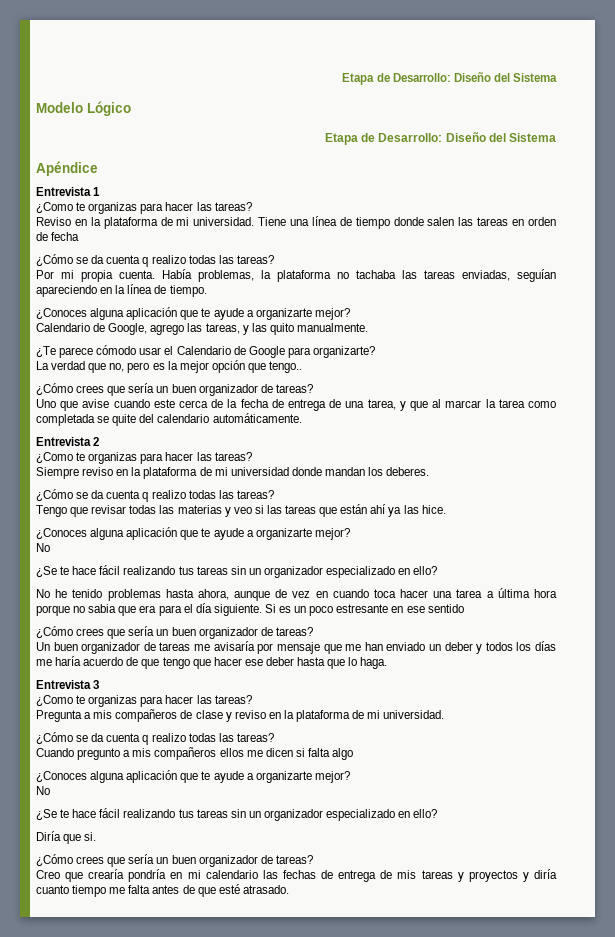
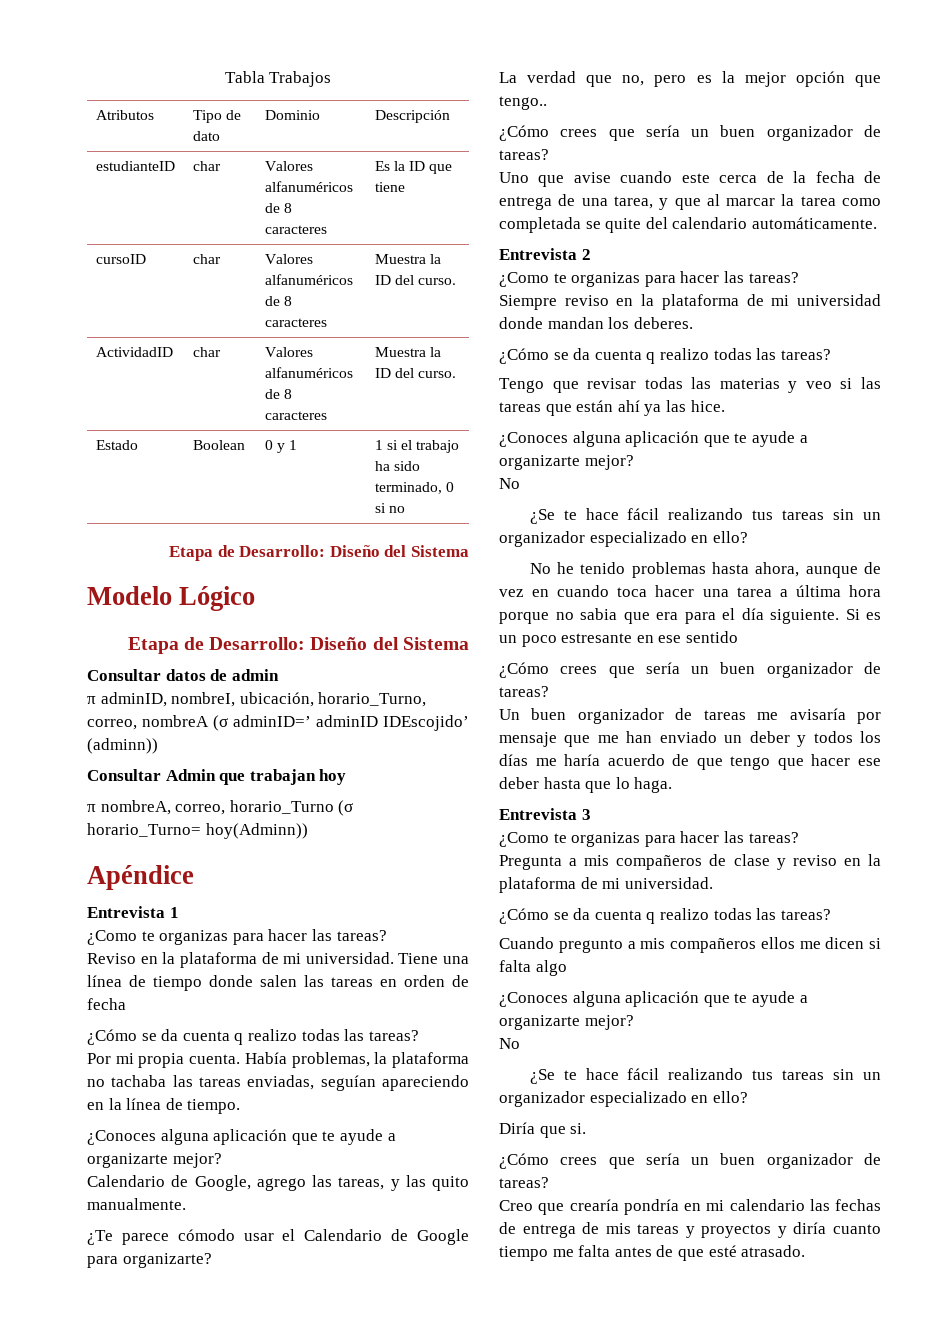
(342, 79) none -> [224,71,332,87] [95,110,154,120] [192,110,242,123] [192,131,220,141] [264,110,320,120] [374,110,450,123] [95,161,175,171] [192,161,221,171] [264,161,313,171] [264,181,353,192] [264,203,293,213] [264,225,327,234] [374,161,453,174] [374,182,405,192] [95,254,146,264] [192,254,221,264] [264,254,313,264] [264,274,353,285] [264,296,293,306] [264,318,327,327] [374,254,442,264] [374,275,457,285] [95,347,173,357] [192,347,221,357] [264,347,313,357] [264,367,353,378] [264,389,293,399] [264,411,327,420] [374,347,442,357] [374,368,457,378] [95,440,138,450] [192,440,245,450] [264,440,298,453] [374,440,460,453] [374,461,421,471] [374,482,455,494] [374,503,406,513] Tabla Trabajos // Atributos | Tipo de dato | Dominio | Descripción // estudianteID | char | Valores alfanuméricos de 8 caracteres | Es la ID que tiene // cursoID | char | Valores alfanuméricos de 8 caracteres | Muestra la ID del curso. // ActividadID | char | Valores alfanuméricos de 8 caracteres | Muestra la ID del curso. // Estado | Boolean | 0 y 1 | 1 si el trabajo ha sido terminado, 0 si no //
(556, 137) none -> [87,669,279,681] [87,692,427,707] [87,715,469,731] [87,738,158,754] [87,769,347,785] [87,800,354,816] [87,823,308,839] // Consultar datos de admin // π adminID, nombreI, ubicación, horario_Turno, correo, nombreA (σ adminID=’ adminID IDEscojido’ (adminn)) // Consultar Admin que trabajan hoy // π nombreA, correo, horario_Turno (σ horario_Turno= hoy(Adminn))

